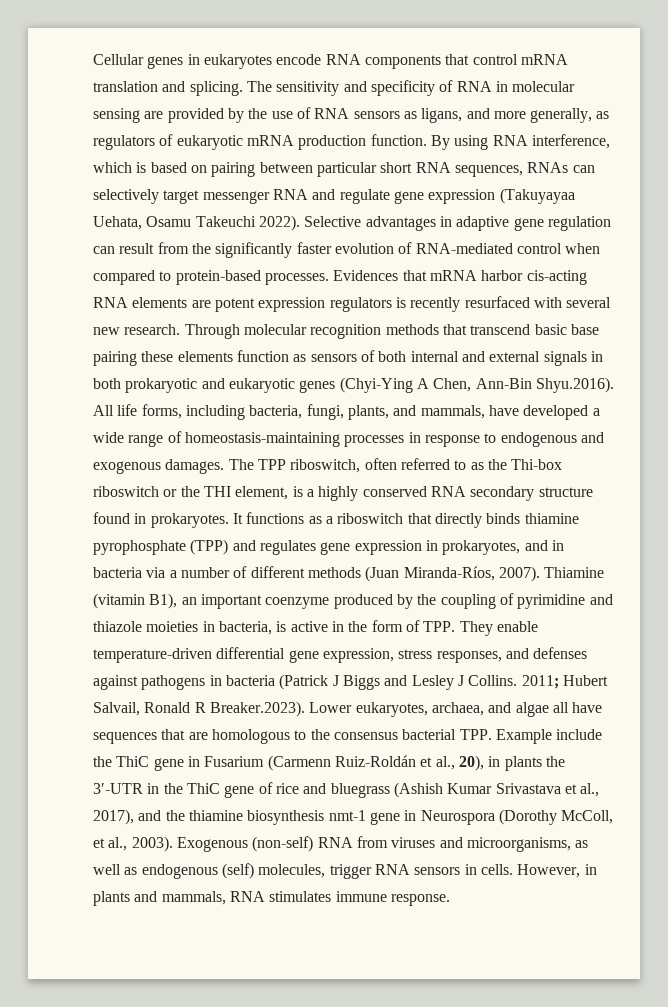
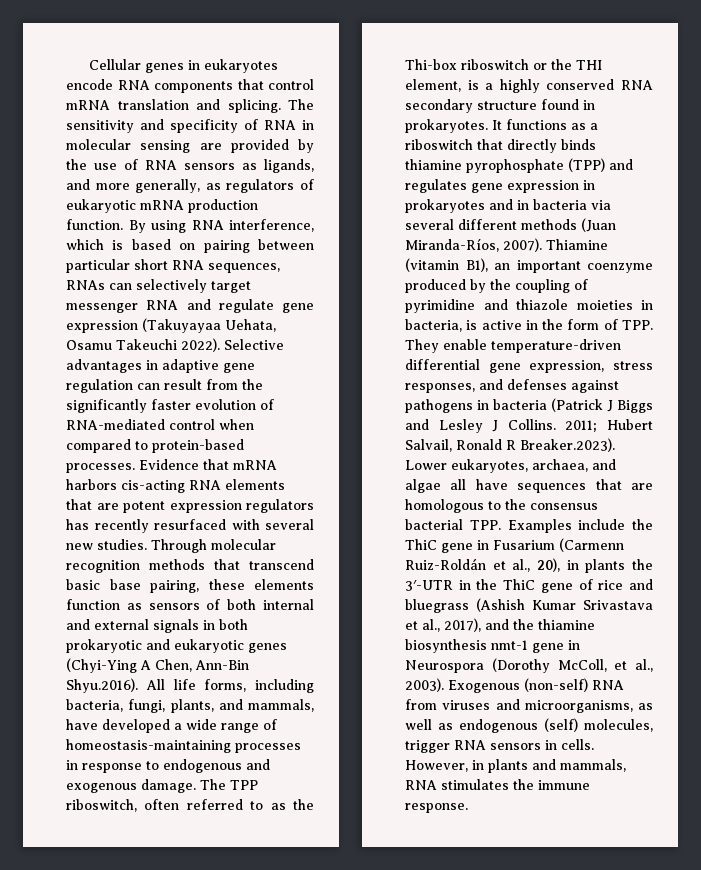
[421,108,463,123] ligans, -> [264,159,314,173] ligands,
[333,270,399,281] Evidences -> [139,459,199,470] Evidence
[481,270,524,281] harbor -> [66,479,117,490] harbors
(188, 302) none -> [66,499,92,510] that
[395,297,406,308] is -> [66,519,89,530] has
[124,324,181,335] research. -> [97,539,147,550] studies.
[93,351,137,366] pairing -> [150,580,199,593] pairing,
[165,459,225,474] damages. -> [141,779,196,793] damage.
[442,540,521,555] prokaryotes, -> [405,199,485,213] prokaryotes
[169,566,248,578] a number of -> [405,219,454,230] several
[495,729,552,744] Example -> [507,519,572,533] Examples
(332, 896) none -> [513,779,534,790] the

